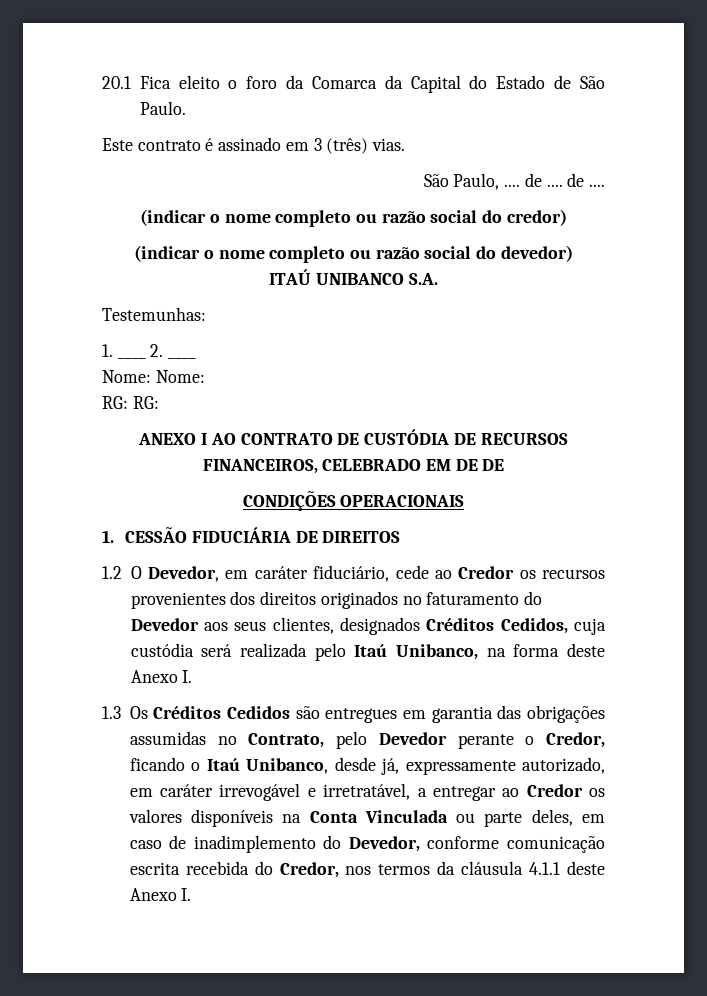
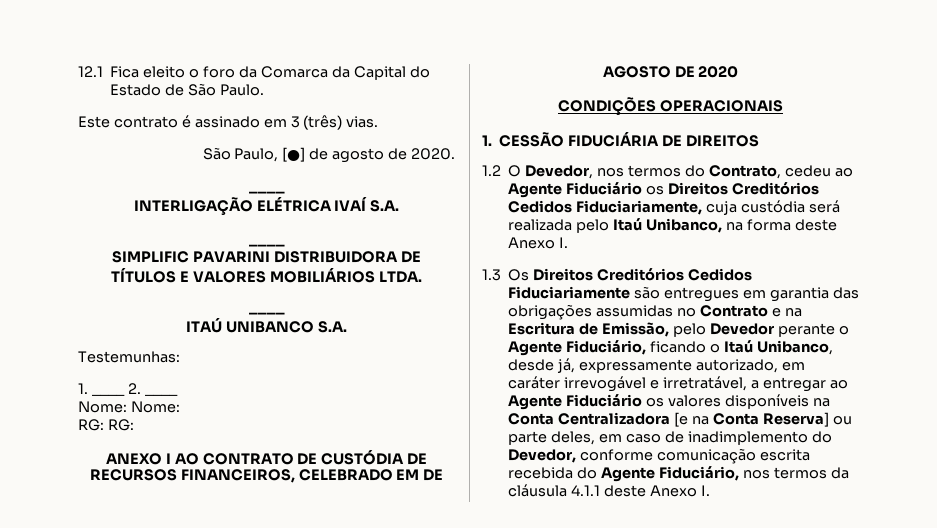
[102,76,131,89] 20.1 -> [78,66,103,77] 12.1
[504,173,606,187] [140,209,567,227] [134,245,573,263] .... de .... de .... // (indicar o nome completo ou razão social do credor) // (indicar o nome completo ou razão social do devedor) -> [282,147,455,163] [248,191,285,194] [133,197,400,216] [248,244,285,247] [112,251,421,263] [111,268,422,283] [248,312,285,315] [●] de agosto de 2020. // ____ // INTERLIGAÇÃO ELÉTRICA IVAÍ S.A. // ____ // SIMPLIFIC PAVARINI DISTRIBUIDORA DE TÍTULOS E VALORES MOBILIÁRIOS LTDA. // ____
[482,459,505,471] DE -> [602,66,739,78] AGOSTO DE 2020
[225,565,605,582] [130,591,543,609] [130,617,568,635] em caráter fiduciário, cede ao Credor os recursos provenientes dos direitos originados no faturamento do Devedor aos seus clientes, designados Créditos Cedidos, -> [597,165,853,179] [508,182,819,198] [508,200,703,215] nos termos do Contrato, cedeu ao Agente Fiduciário os Direitos Creditórios Cedidos Fiduciariamente,
[153,706,291,719] Créditos Cedidos -> [533,268,752,281] [508,286,631,299] Direitos Creditórios Cedidos Fiduciariamente
[248,733,325,748] Contrato, -> [699,305,802,317] [508,322,670,337] Contrato e na Escritura de Emissão,
[546,732,605,748] Credor, -> [508,340,647,356] Agente Fiduciário,
[526,784,583,797] Credor -> [508,394,643,410] Agente Fiduciário
[364,810,448,823] Vinculada -> [558,412,829,427] Centralizadora [e na Conta Reserva]
[279,862,339,878] Credor, -> [601,466,739,482] Agente Fiduciário,

